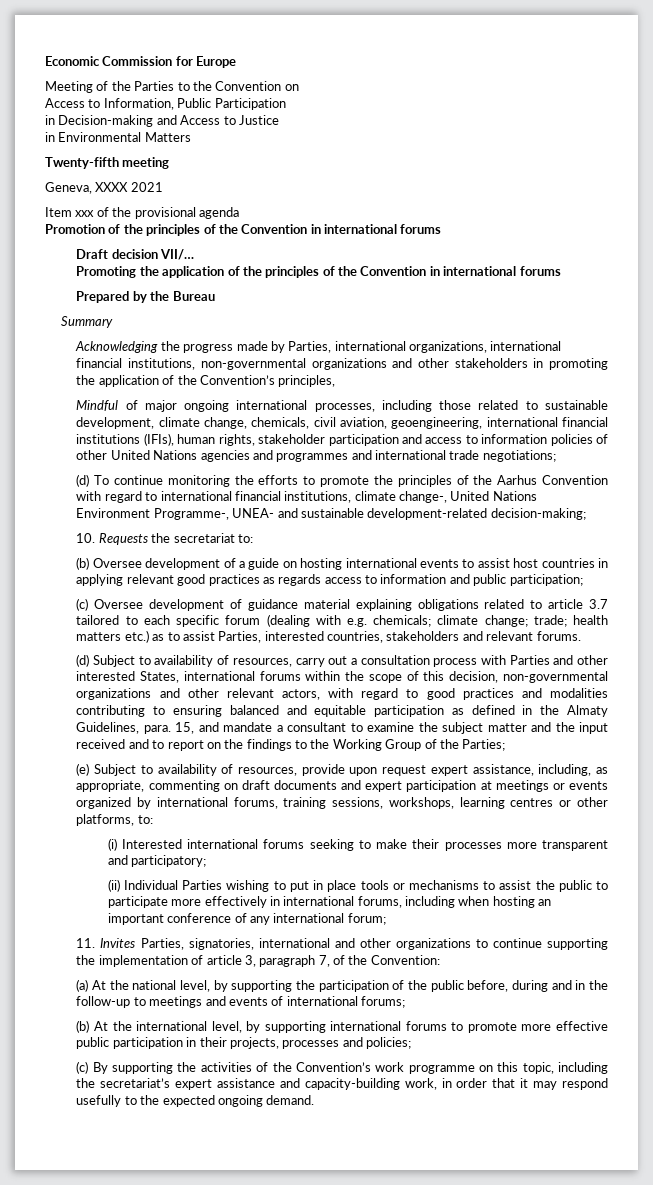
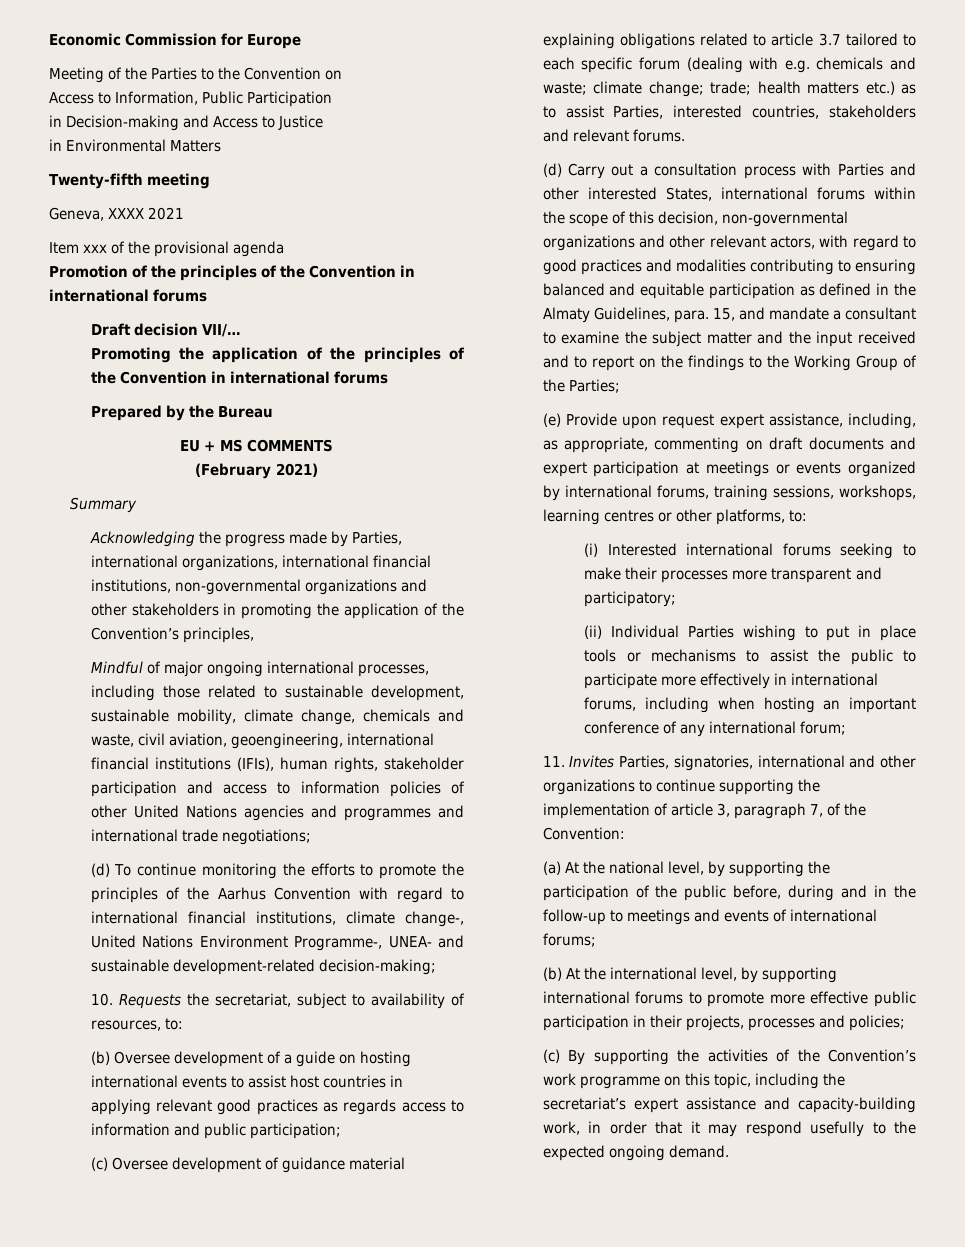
(215, 296) none -> [180,439,333,452] [195,463,318,479] // EU + MS COMMENTS // (February 2021)
[158,417,310,429] climate change, chemicals, -> [90,709,465,725] [90,734,134,747] sustainable mobility, climate change, chemicals and waste,
[173,533,235,543] secretariat -> [214,993,466,1009] [90,1020,161,1031] secretariat, subject to availability of resources,
[373,615,432,627] chemicals; -> [816,57,916,70] [542,82,587,95] chemicals and waste;
[93,655,325,667] Subject to availability of resources, carry -> [568,163,606,179] Carry
[94,764,345,776] Subject to availability of resources, provide -> [565,413,617,426] Provide

